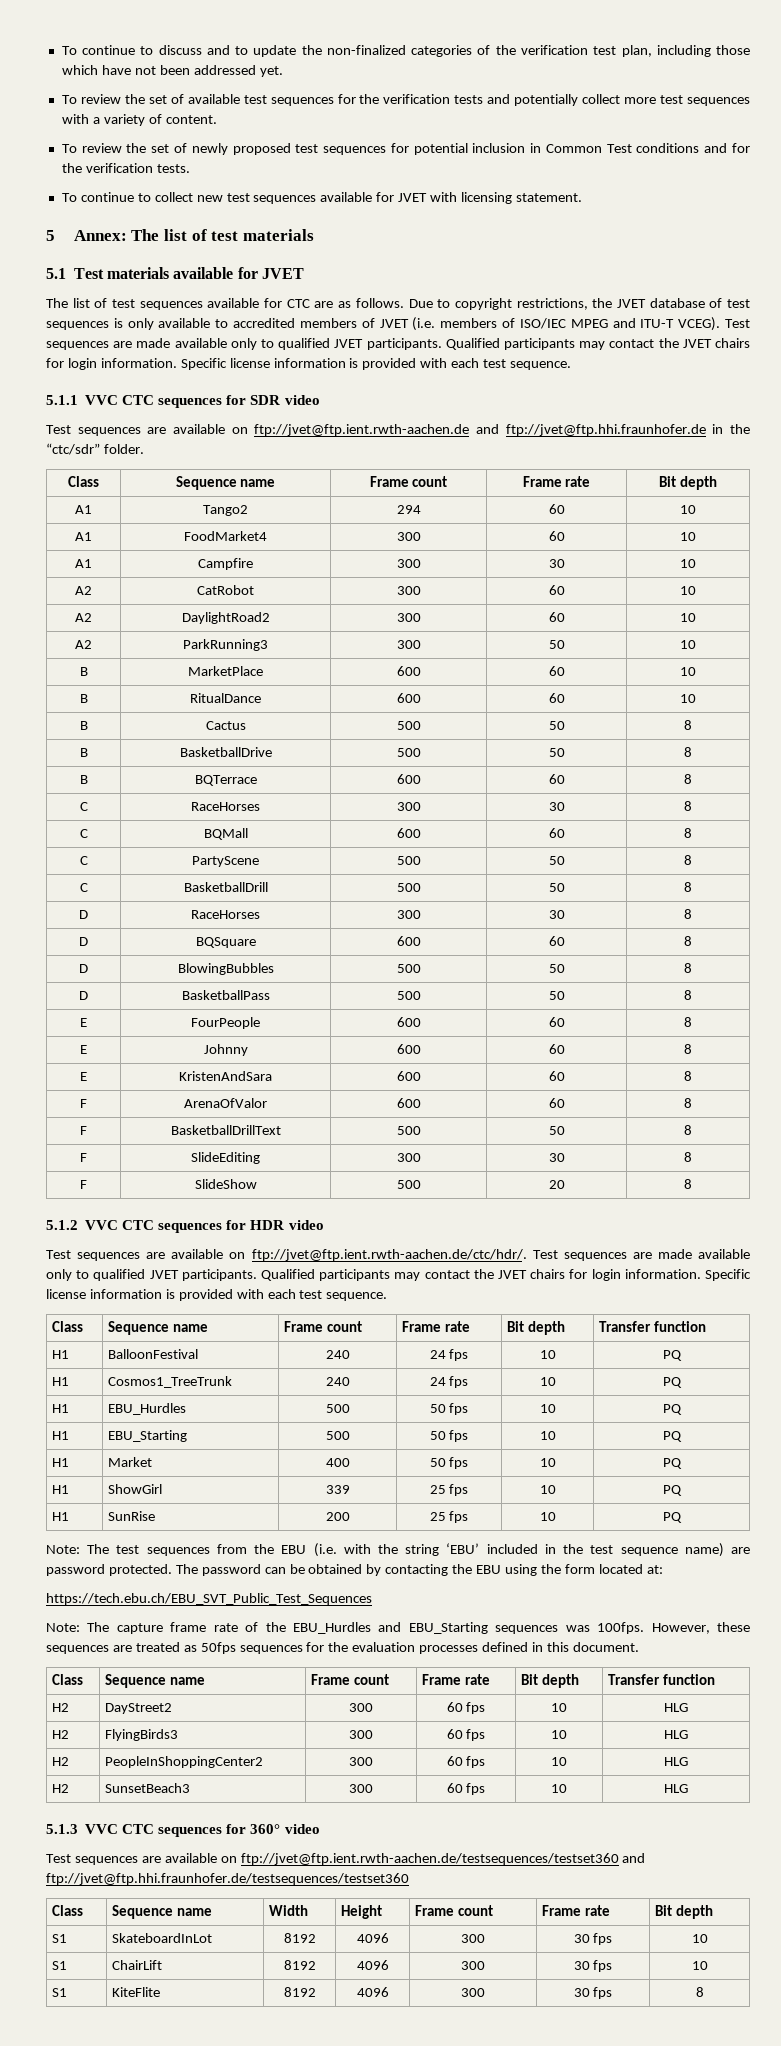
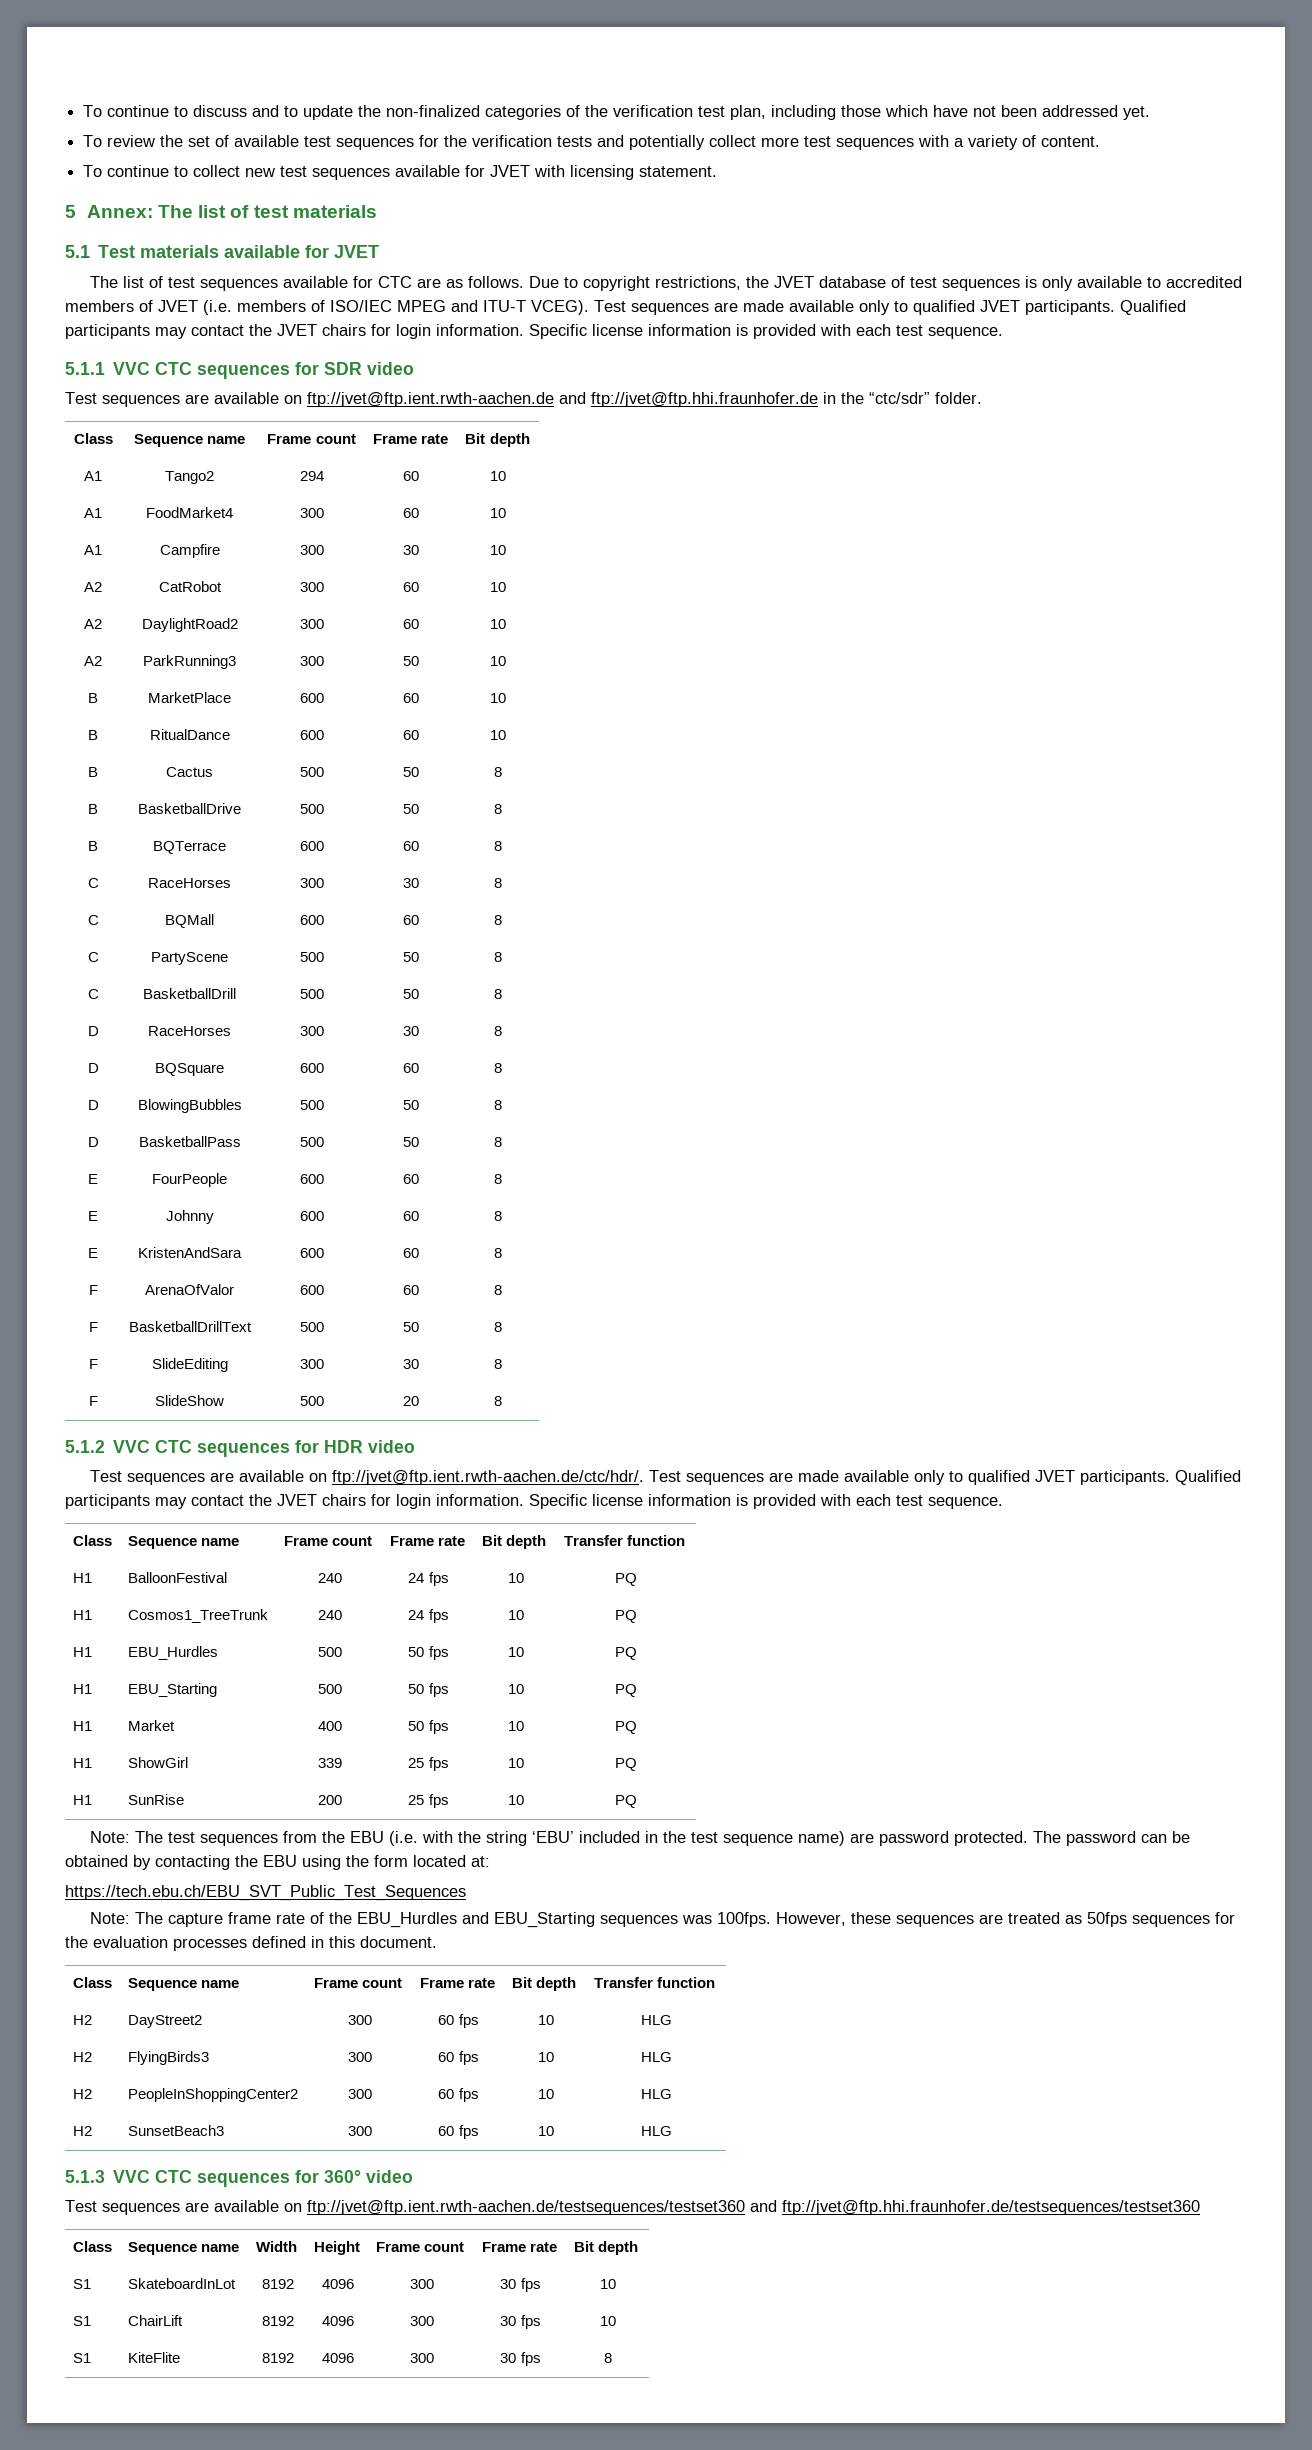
[61,143,750,155] [61,163,190,173] // To review the set of newly proposed test sequences for potential inclusion in Common Test conditions and for the verification tests. -> (1101, 141) none

